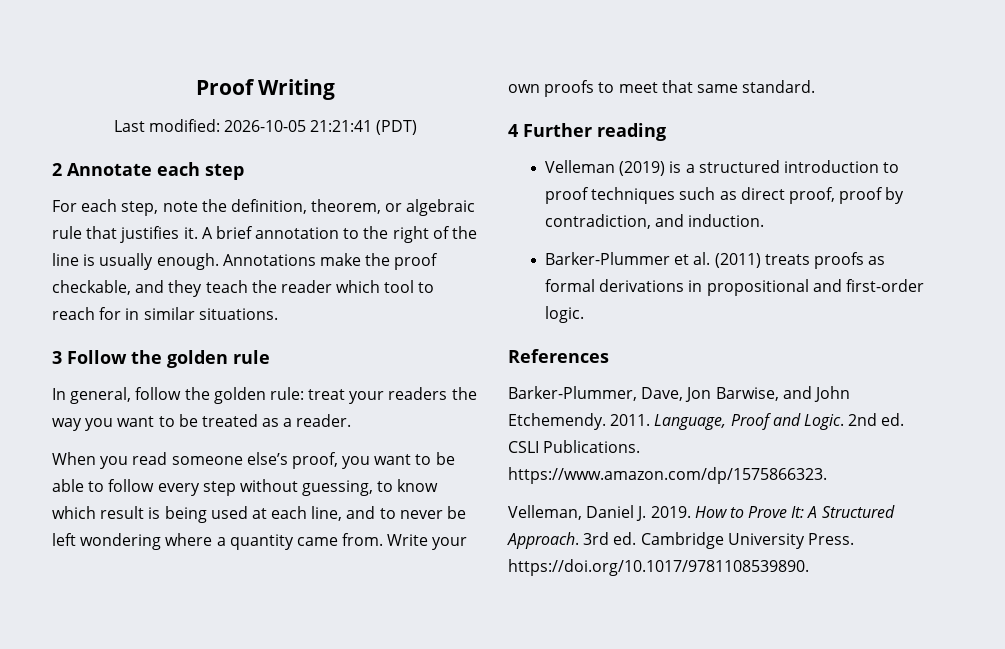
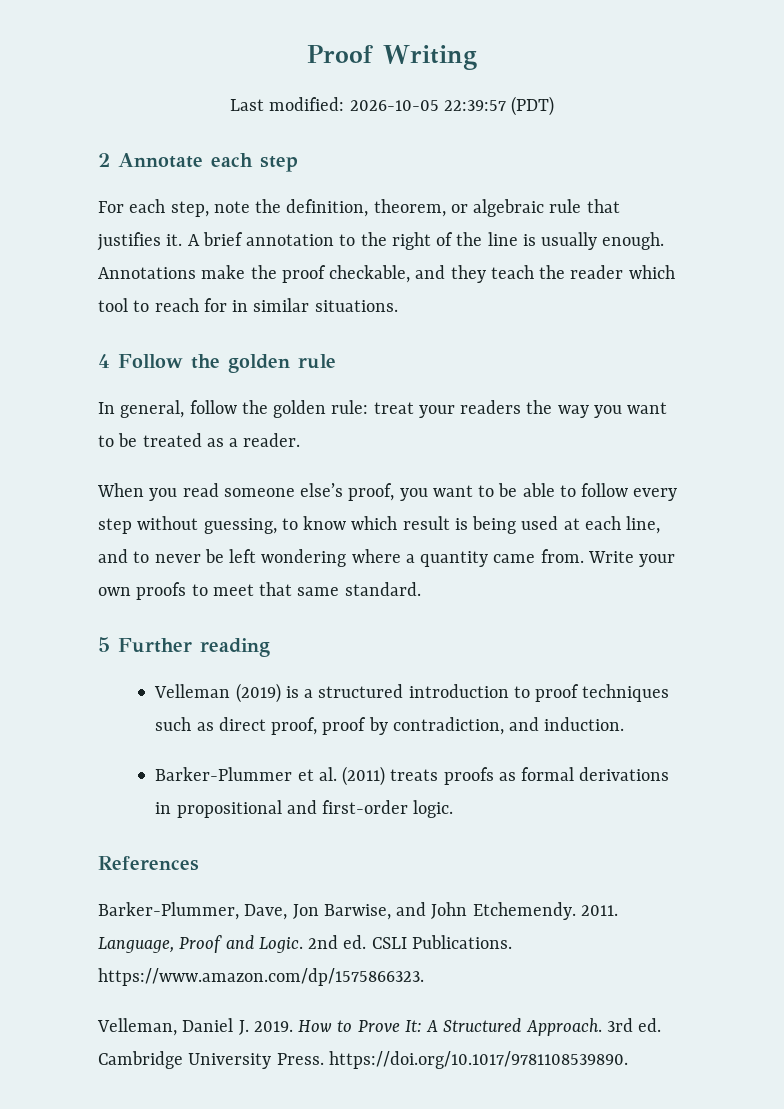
[310,120,373,132] 21:21:41 -> [443,100,506,111] 22:39:57
[52,351,62,364] 3 -> [98,354,110,368] 4
[508,124,518,137] 4 -> [98,637,110,652] 5

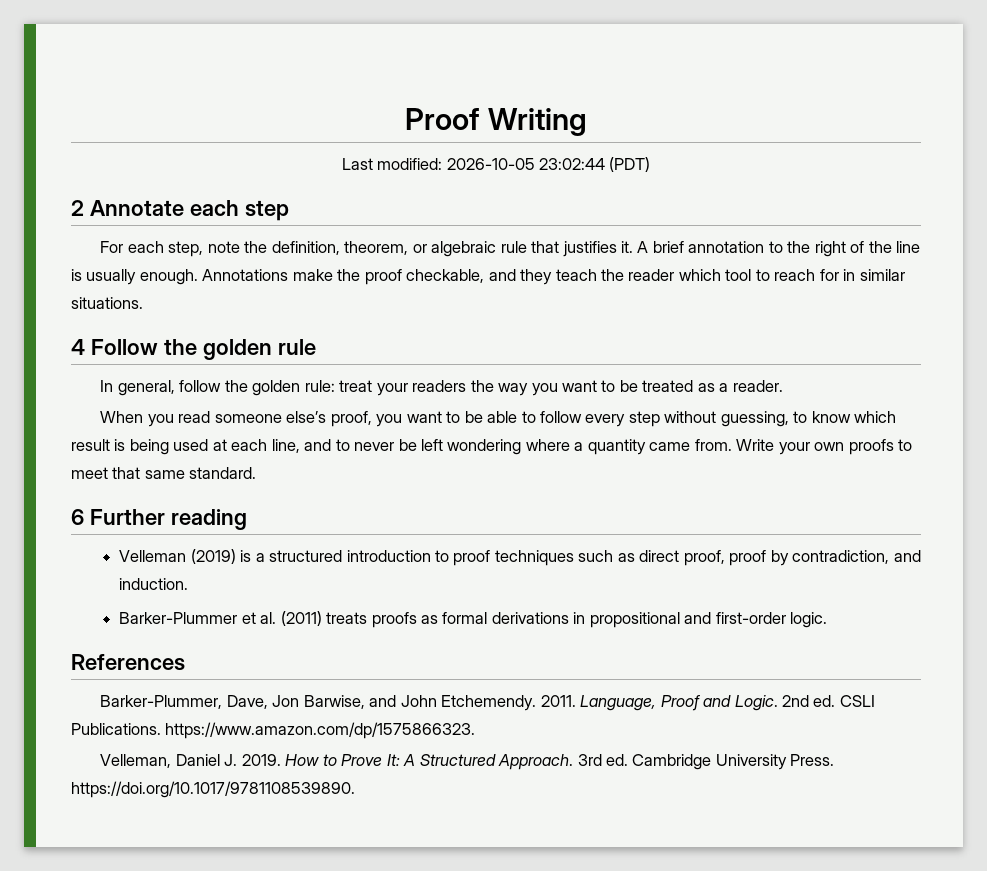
[443,100,506,111] 22:39:57 -> [538,158,605,170] 23:02:44
[98,637,110,652] 5 -> [71,509,84,525] 6

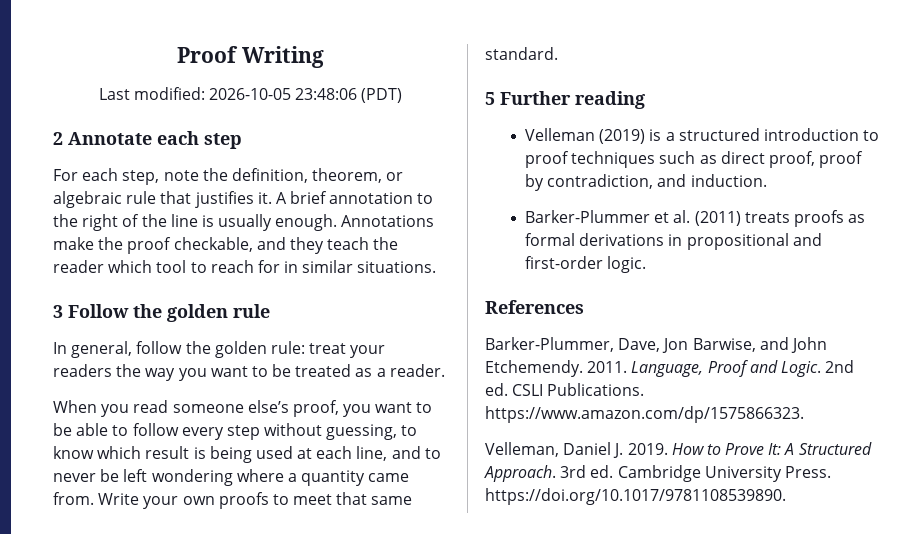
[538,158,605,170] 23:02:44 -> [295,88,358,100] 23:48:06
[71,339,85,355] 4 -> [53,305,63,318] 3
[71,509,84,525] 6 -> [485,92,495,105] 5

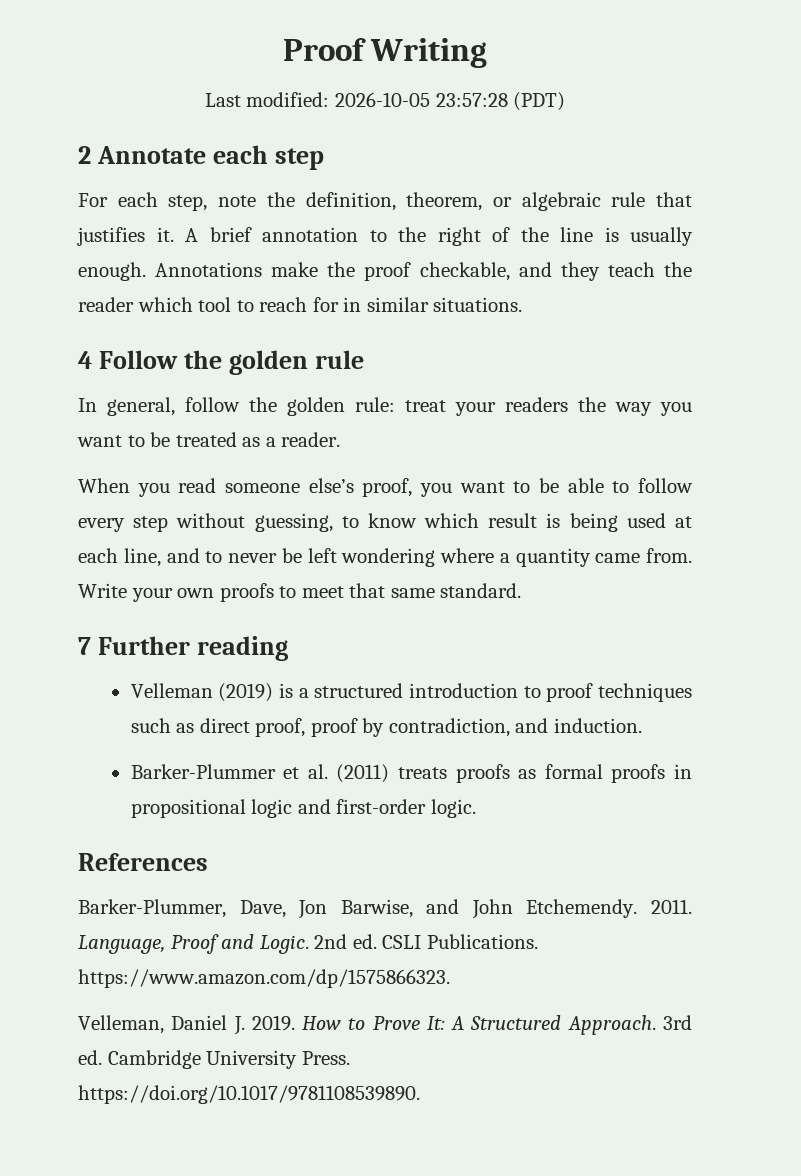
[295,88,358,100] 23:48:06 -> [435,93,508,107] 23:57:28
[53,305,63,318] 3 -> [78,351,92,369] 4
[485,92,495,105] 5 -> [78,637,91,655] 7
[579,233,665,246] derivations -> [611,764,666,783] proofs
(789, 241) none -> [251,799,293,818] logic

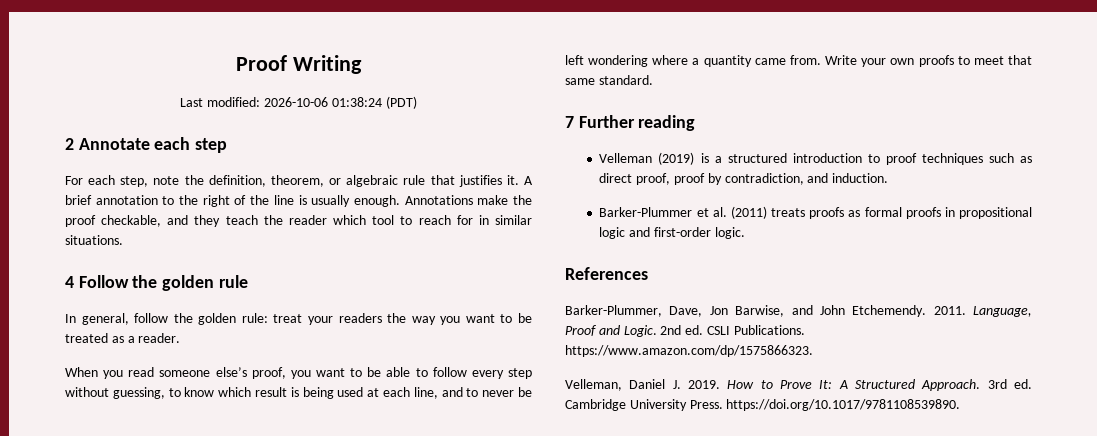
[335,92,508,107] 2026-10-05 23:57:28 -> [264,97,382,107] 2026-10-06 01:38:24

